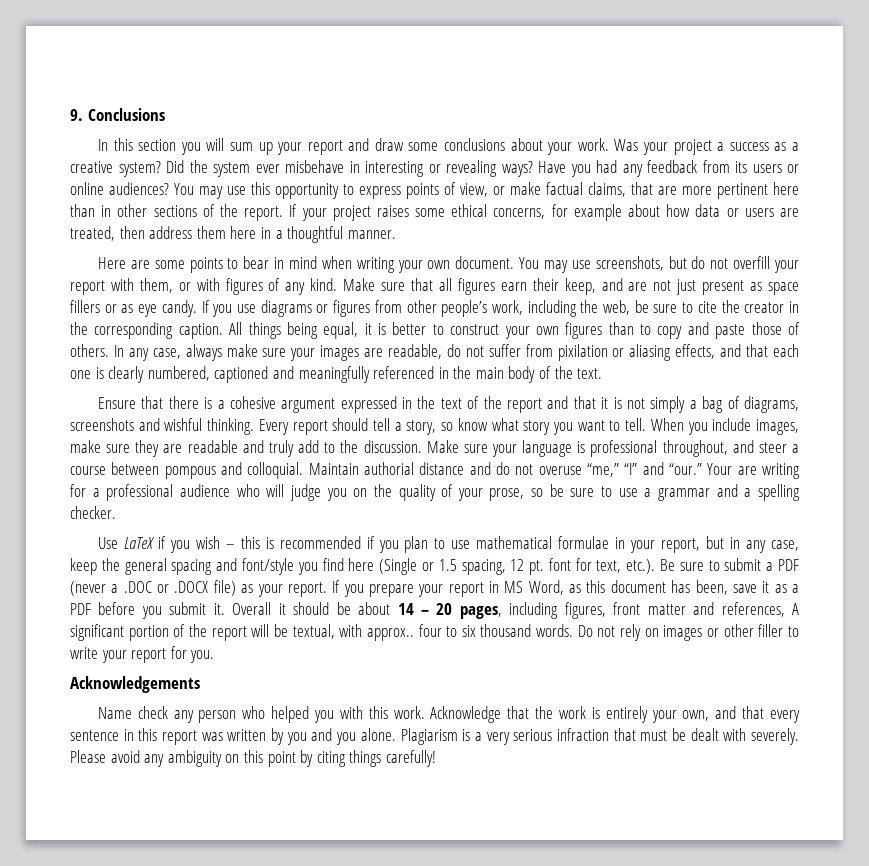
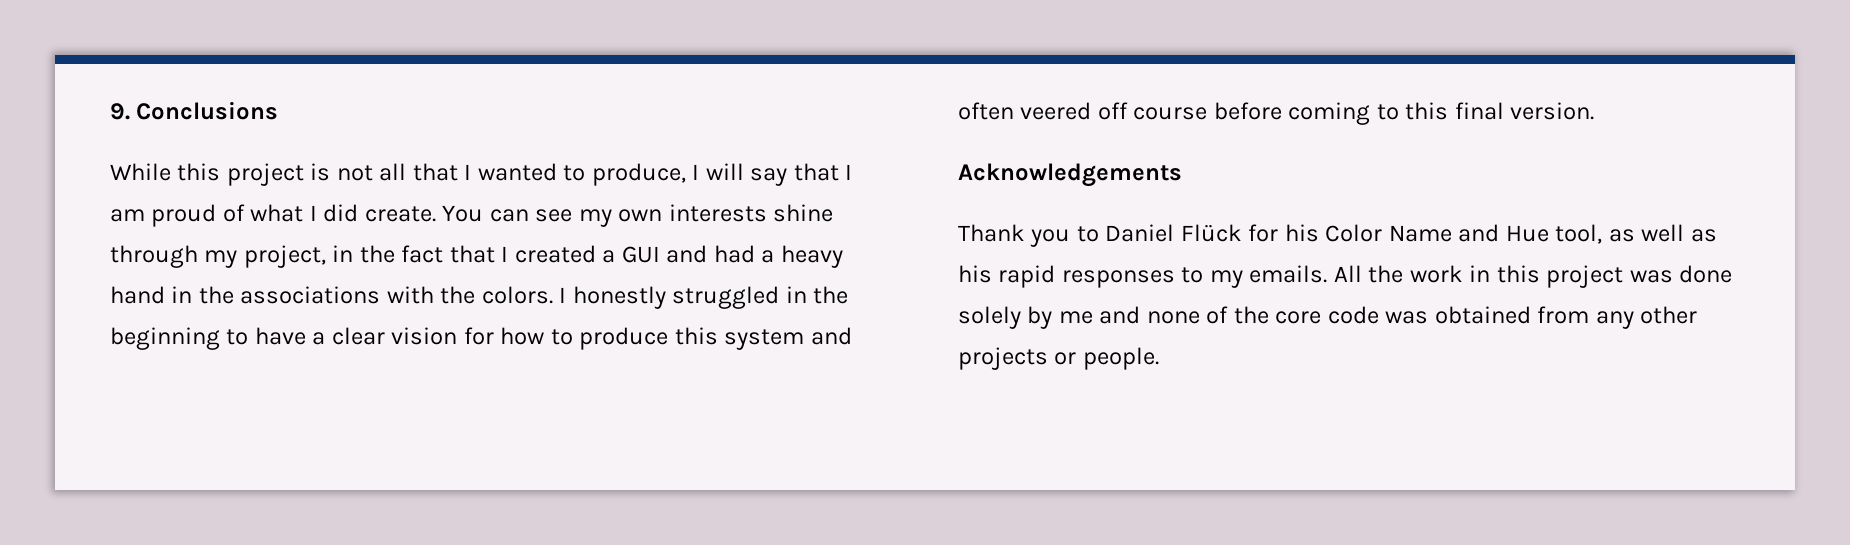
[97,138,800,155] [70,160,799,177] [70,182,800,199] [70,204,799,221] [70,226,396,243] [97,256,799,273] [70,278,800,295] [70,300,800,317] [70,322,801,339] [70,344,800,361] [70,366,603,383] [97,396,800,413] [70,418,799,435] [70,440,799,457] [70,462,801,479] [70,484,801,501] [70,506,116,519] [97,536,800,553] [70,558,799,575] [70,580,800,597] [70,602,800,619] [70,624,800,641] [70,646,215,663] [70,676,200,693] [97,706,800,723] [70,728,799,745] [70,750,436,767] In this section you will sum up your report and draw some conclusions about your work. Was your project a success as a creative system? Did the system ever misbehave in interesting or revealing ways? Have you had any feedback from its users or online audiences? You may use this opportunity to express points of view, or make factual claims, that are more pertinent here than in other sections of the report. If your project raises some ethical concerns, for example about how data or users are treated, then address them here in a thoughtful manner. // Here are some points to bear in mind when writing your own document. You may use screenshots, but do not overfill your report with them, or with figures of any kind. Make sure that all figures earn their keep, and are not just present as space fillers or as eye candy. If you use diagrams or figures from other people’s work, including the web, be sure to cite the creator in the corresponding caption. All things being equal, it is better to construct your own figures than to copy and paste those of others. In any case, always make sure your images are readable, do not suffer from pixilation or aliasing effects, and that each one is clearly numbered, captioned and meaningfully referenced in the main body of the text. // Ensure that there is a cohesive argument expressed in the text of the report and that it is not simply a bag of diagrams, screenshots and wishful thinking. Every report should tell a story, so know what story you want to tell. When you include images, make sure they are readable and truly add to the discussion. Make sure your language is professional throughout, and steer a course between pompous and colloquial. Maintain authorial distance and do not overuse “me,” “I” and “our.” Your are writing for a professional audience who will judge you on the quality of your prose, so be sure to use a grammar and a spelling checker. // Use LaTeX if you wish – this is recommended if you plan to use mathematical formulae in your report, but in any case, keep the general spacing and font/style you find here (Single or 1.5 spacing, 12 pt. font for text, etc.). Be sure to submit a PDF (never a .DOC or .DOCX file) as your report. If you prepare your report in MS Word, as this document has been, save it as a PDF before you submit it. Overall it should be about 14 – 20 pages, including figures, front matter and references, A significant portion of the report will be textual, with approx.. four to six thousand words. Do not rely on images or other filler to write your report for you. // Acknowledgements // Name check any person who helped you with this work. Acknowledge that the work is entirely your own, and that every sentence in this report was written by you and you alone. Plagiarism is a very serious infraction that must be dealt with severely. Please avoid any ambiguity on this point by citing things carefully! -> [110,163,853,186] [110,204,834,227] [110,245,843,268] [110,286,849,309] [110,327,852,350] [958,102,1595,125] [958,163,1182,187] [958,224,1717,247] [958,265,1733,288] [958,306,1698,329] [958,347,1159,370] While this project is not all that I wanted to produce, I will say that I am proud of what I did create. You can see my own interests shine through my project, in the fact that I created a GUI and had a heavy hand in the associations with the colors. I honestly struggled in the beginning to have a clear vision for how to produce this system and often veered off course before coming to this final version. // Acknowledgements // Thank you to Daniel Flück for his Color Name and Hue tool, as well as his rapid responses to my emails. All the work in this project was done solely by me and none of the core code was obtained from any other projects or people.

